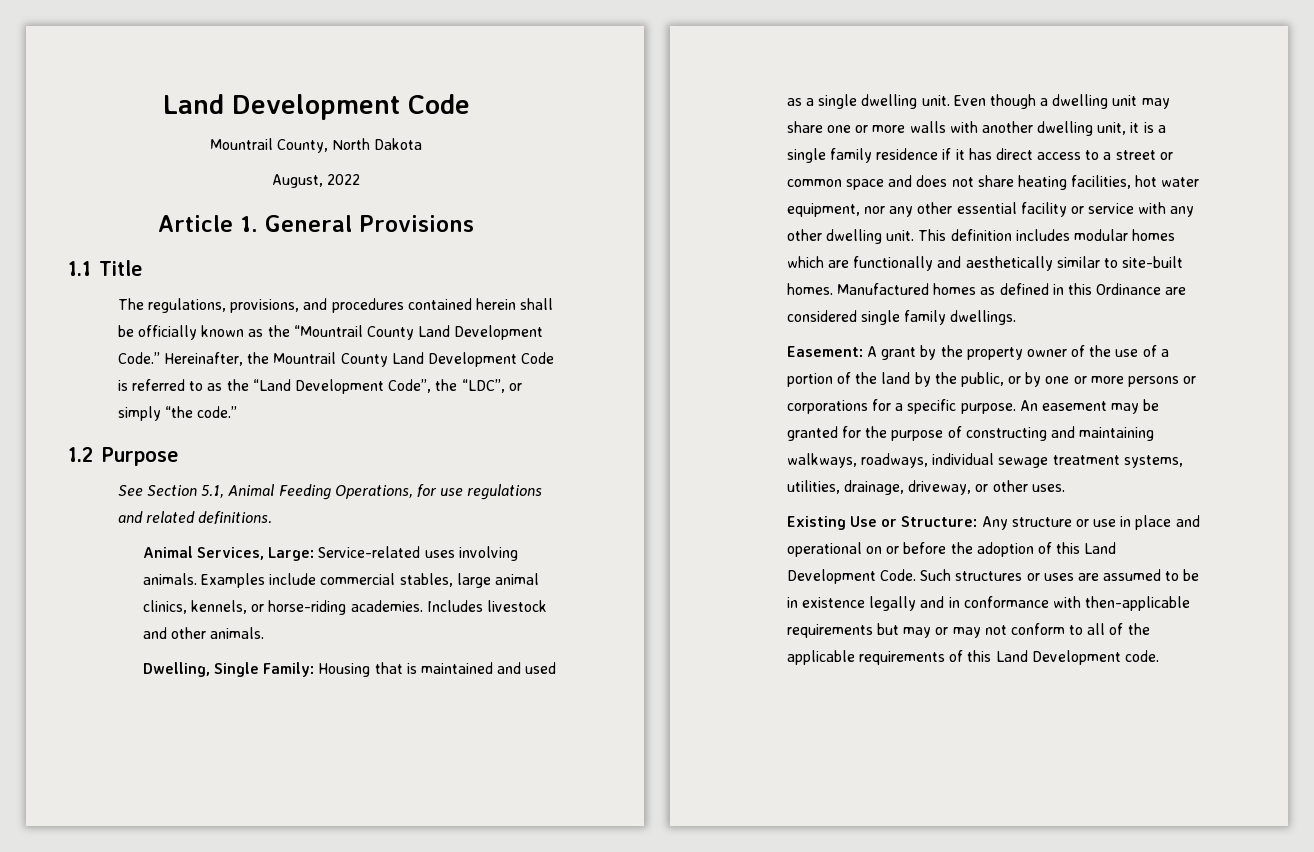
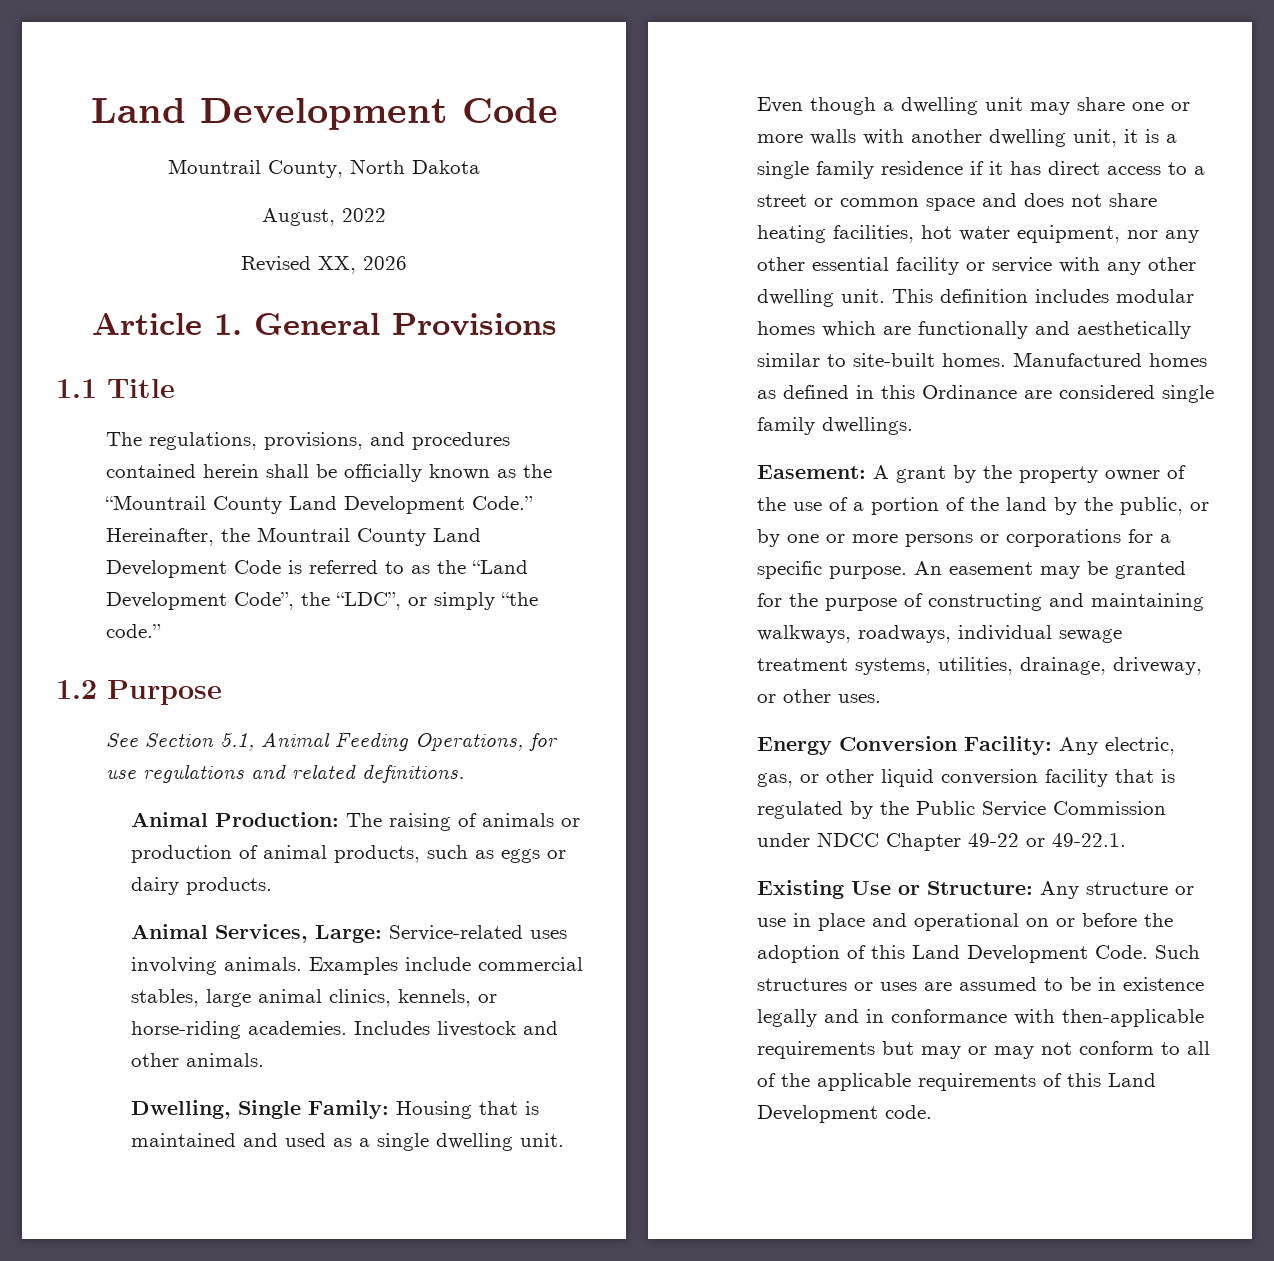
(361, 179) none -> [241,256,407,274] // Revised XX, 2026
(273, 517) none -> [131,812,581,831] [131,845,567,863] [131,877,273,895] // Animal Production: The raising of animals or production of animal products, such as eggs or dairy products.
(1065, 488) none -> [757,736,1176,755] [757,769,1176,787] [757,801,1167,819] [757,832,1127,851] // Energy Conversion Facility: Any electric, gas, or other liquid conversion facility that is regulated by the Public Service Commission under NDCC Chapter 49-22 or 49-22.1.

